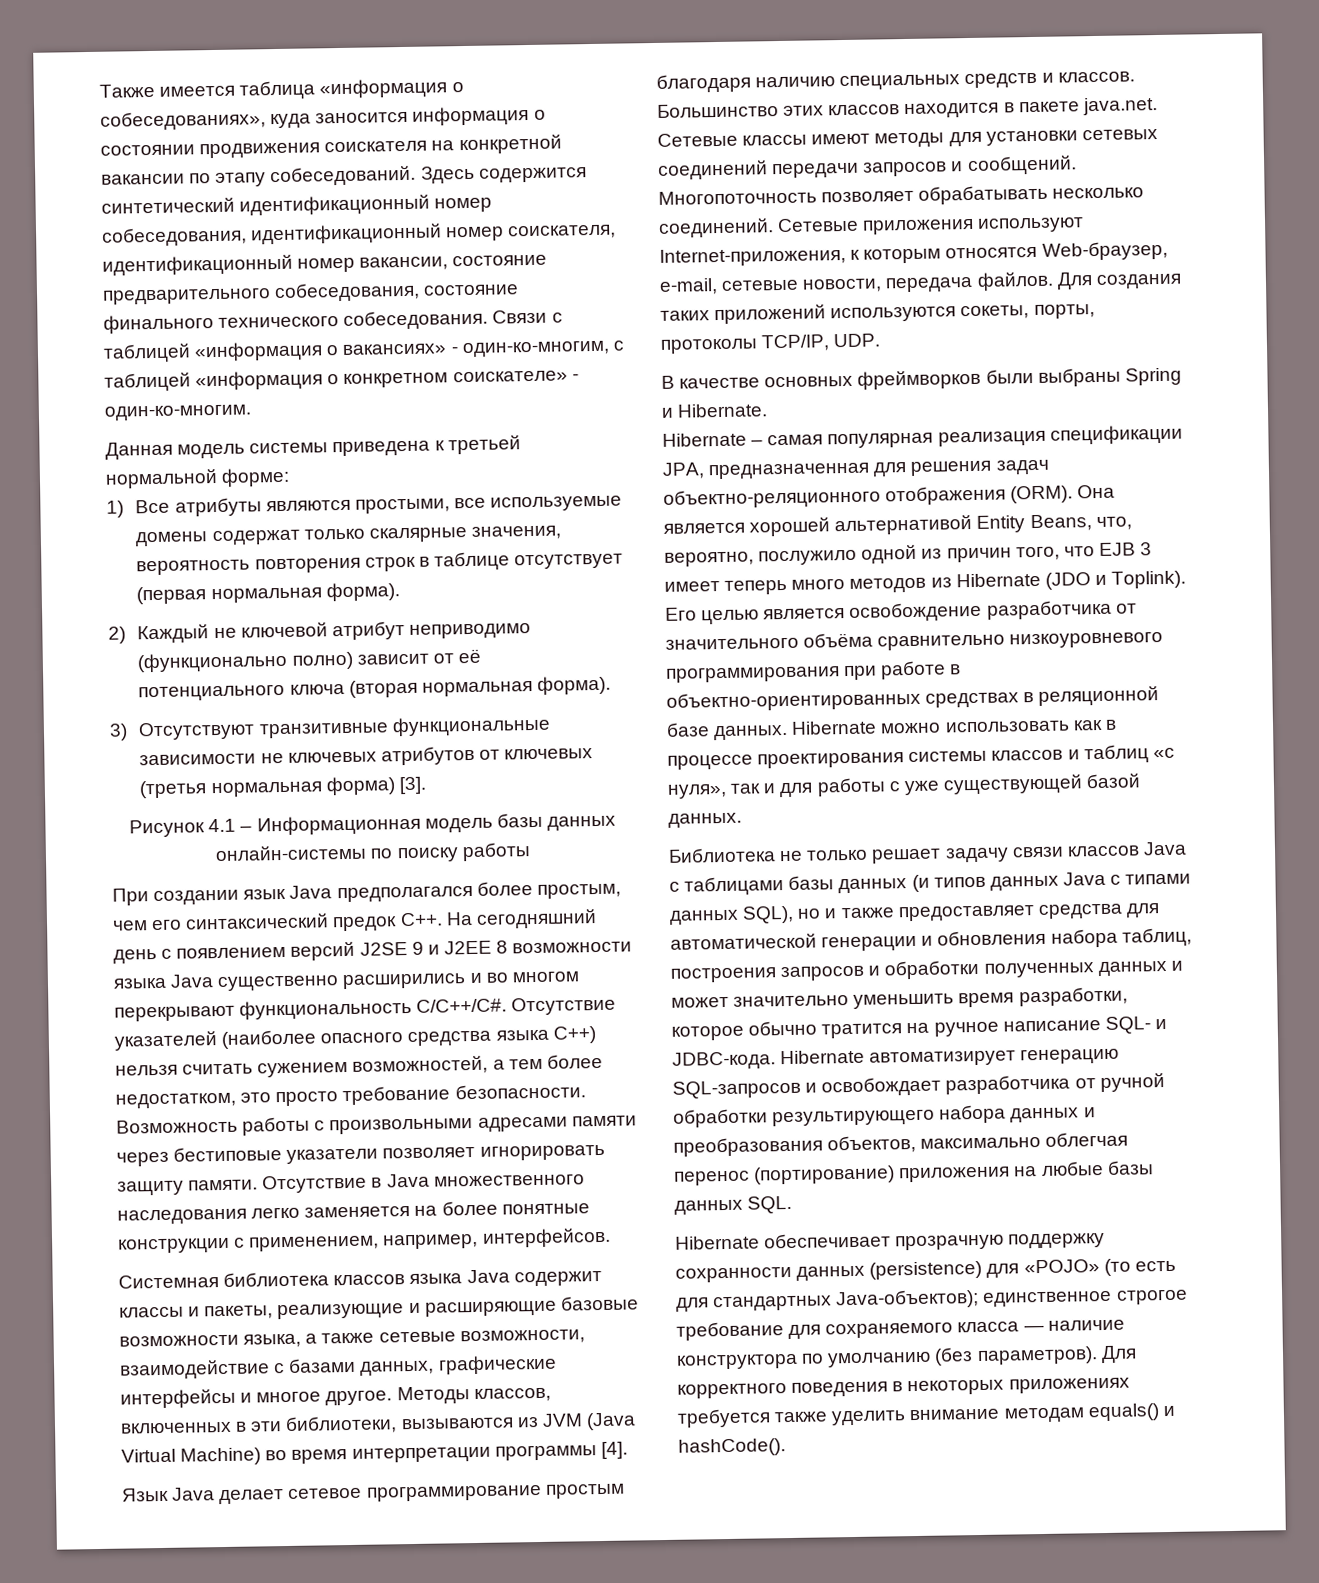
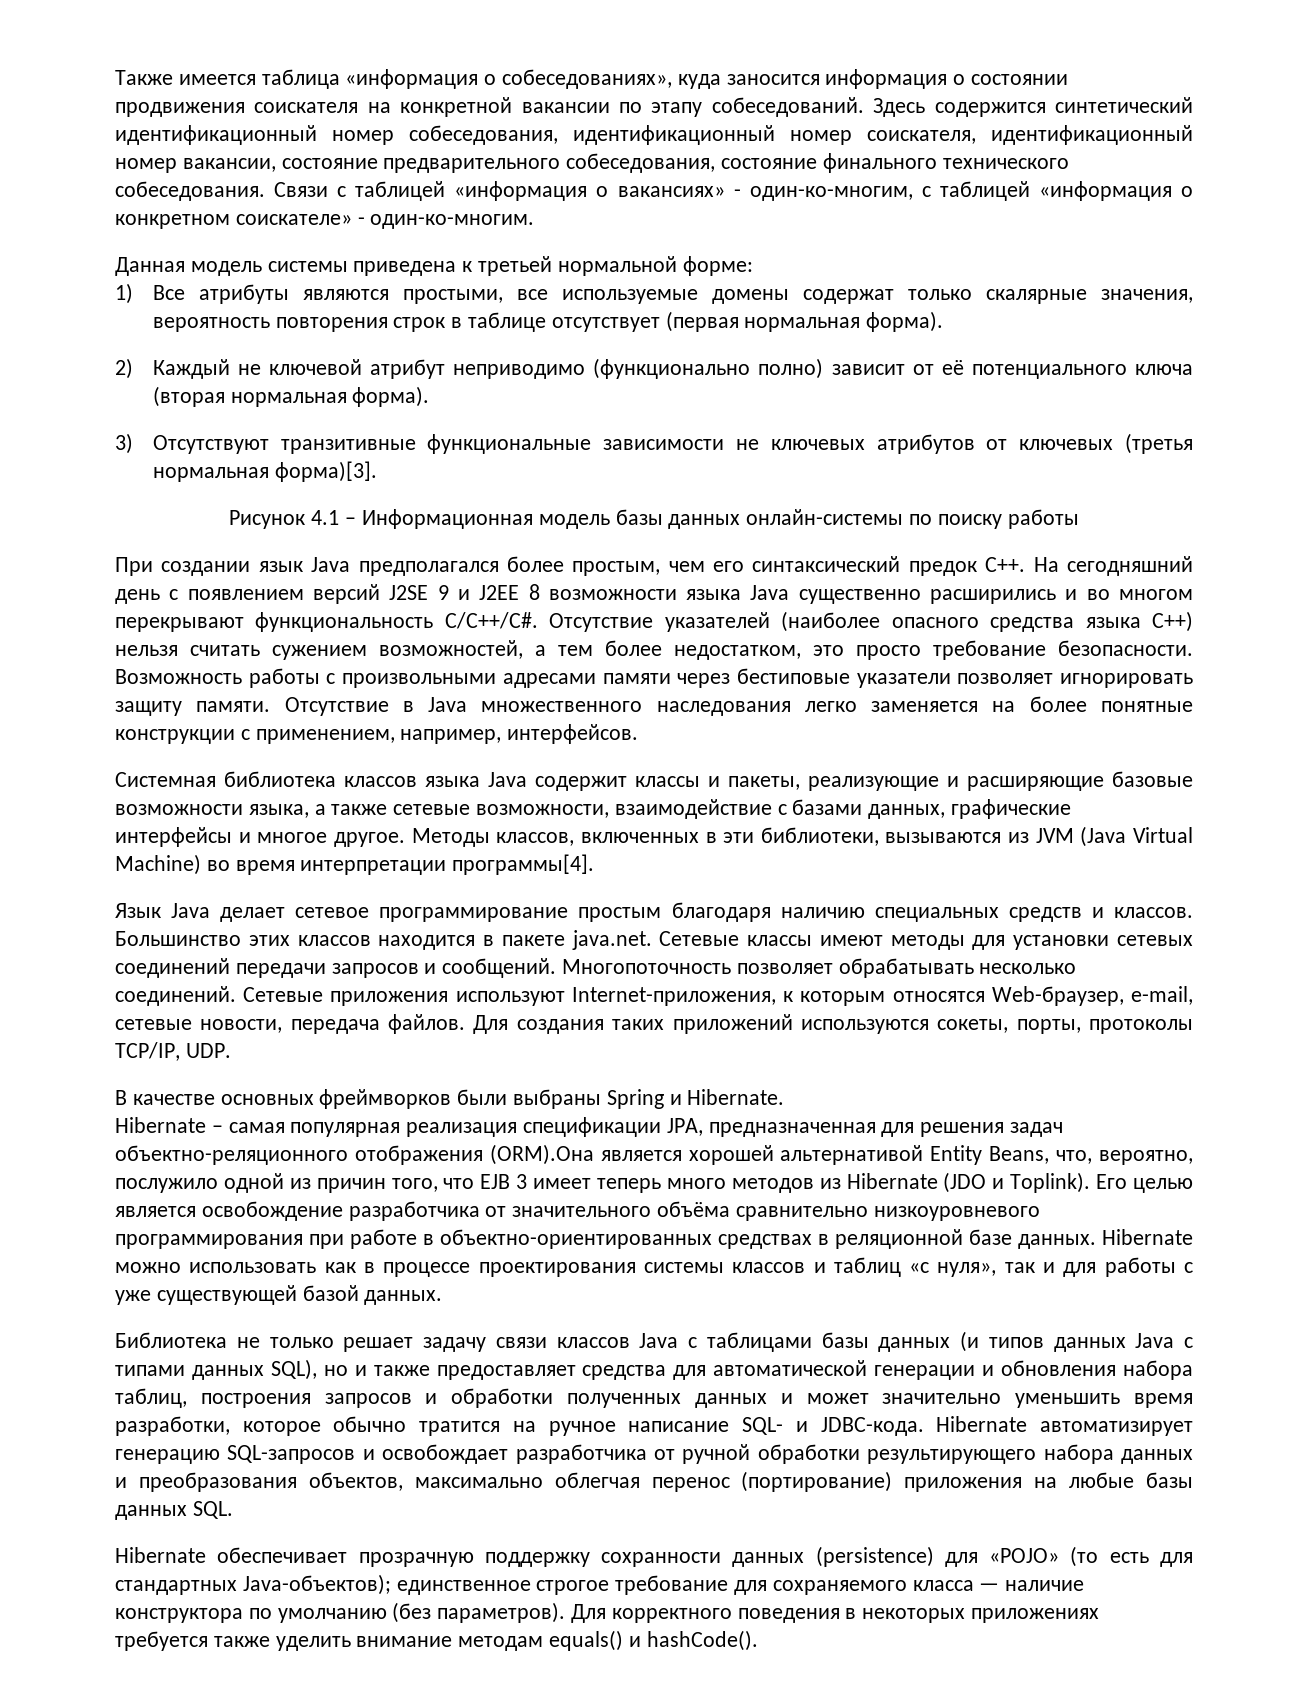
[325,776,427,796] форма) [3]. -> [274,461,377,482] форма)[3].
[494,1441,628,1461] программы [4]. -> [452,854,595,875] программы[4].
[1010,484,1116,504] (ORM). Она -> [489,1144,594,1165] (ORM).Она

